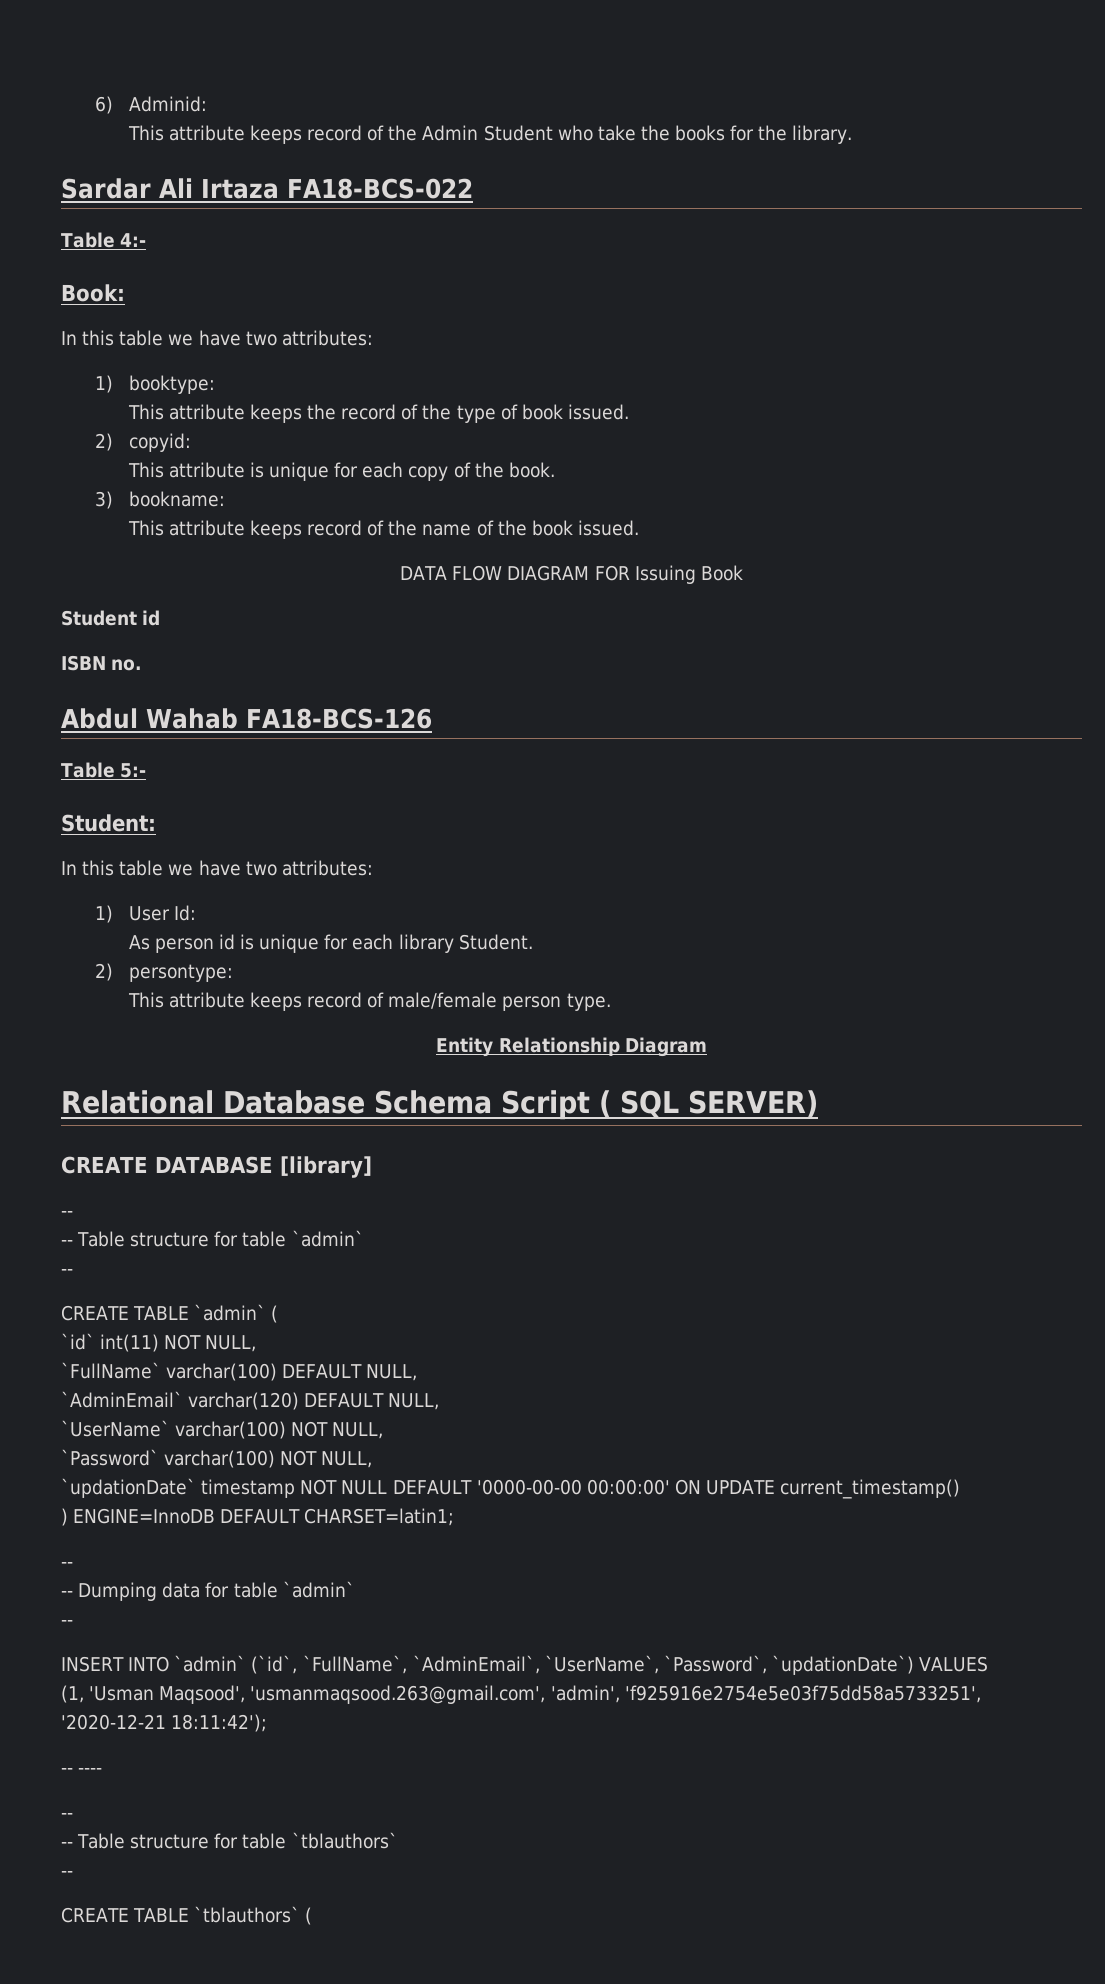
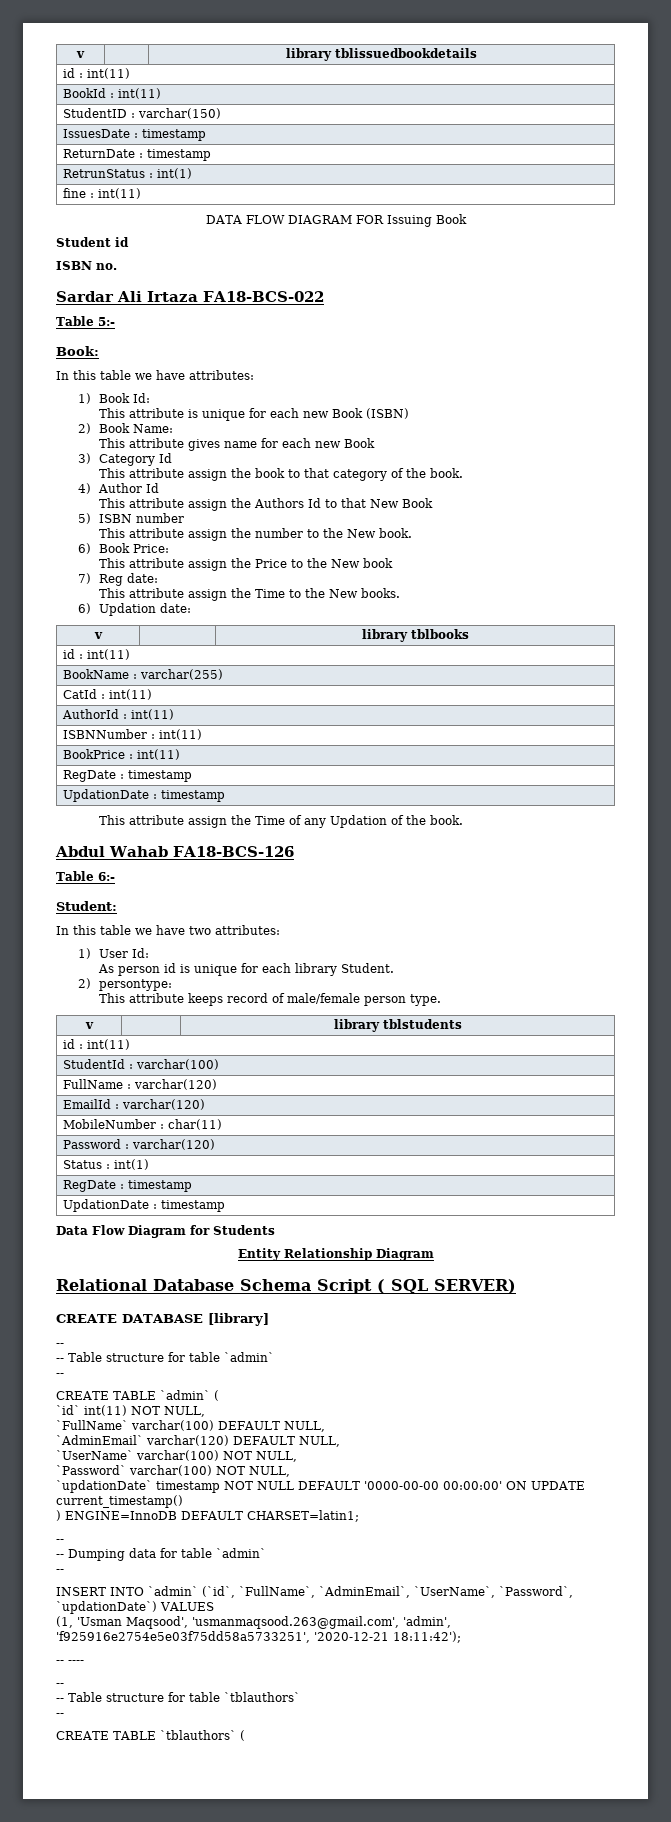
[94,96,207,114] [127,125,853,144] [61,178,473,199] [61,232,147,248] [61,284,125,302] [61,330,373,346] [94,375,215,394] [127,404,629,423] [94,433,191,452] [127,462,555,481] [94,491,225,509] [127,520,639,539] 6) Adminid: // This attribute keeps record of the Admin Student who take the books for the library. // Sardar Ali Irtaza FA18-BCS-022 // Table 4:- // Book: // In this table we have two attributes: // 1) booktype: // This attribute keeps the record of the type of book issued. // 2) copyid: // This attribute is unique for each copy of the book. // 3) bookname: // This attribute keeps record of the name of the book issued. -> [76,51,85,58] [286,48,477,61] [62,68,130,79] [62,88,161,99] [62,108,221,119] [62,129,206,141] [62,149,211,161] [62,168,192,179] [62,188,141,199] v | | library tblissuedbookdetails // id : int(11) // BookId : int(11) // StudentID : varchar(150) // IssuesDate : timestamp // ReturnDate : timestamp // RetrunStatus : int(1) // fine : int(11)
(143, 665) none -> [56,291,324,302] [56,316,115,326] [56,346,99,356] [56,370,254,380] [77,393,151,404] [99,408,410,421] [77,423,174,434] [99,438,376,451] [77,453,173,466] [99,468,464,481] [77,483,160,494] [99,498,434,511] [77,513,185,524] [99,528,413,541] [77,543,170,554] [99,558,394,571] [77,573,159,586] [99,588,401,601] [77,603,192,616] [93,632,103,639] [361,629,469,642] [62,649,130,660] [62,669,223,680] [62,689,152,700] [61,709,174,720] [62,729,202,740] [62,749,180,760] [62,770,192,782] [62,789,225,802] [99,815,464,828] // Sardar Ali Irtaza FA18-BCS-022 // Table 5:- // Book: // In this table we have attributes: // 1) Book Id: // This attribute is unique for each new Book (ISBN) // 2) Book Name: // This attribute gives name for each new Book // 3) Category Id // This attribute assign the book to that category of the book. // 4) Author Id // This attribute assign the Authors Id to that New Book // 5) ISBN number // This attribute assign the number to the New book. // 6) Book Price: // This attribute assign the Price to the New book // 7) Reg date: // This attribute assign the Time to the New books. // 6) Updation date: // v | | library tblbooks // id : int(11) // BookName : varchar(255) // CatId : int(11) // AuthorId : int(11) // ISBNNumber : int(11) // BookPrice : int(11) // RegDate : timestamp // UpdationDate : timestamp // This attribute assign the Time of any Updation of the book.
[120,763,147,778] 5:- -> [97,872,115,881] 6:-
(611, 1002) none -> [84,1022,94,1029] [333,1019,462,1032] [62,1039,130,1050] [62,1059,219,1070] [62,1079,217,1090] [62,1099,205,1110] [62,1119,222,1130] [62,1139,215,1150] [62,1159,149,1170] [62,1180,192,1192] [62,1199,225,1212] [56,1225,275,1238] // v | | library tblstudents // id : int(11) // StudentId : varchar(100) // FullName : varchar(120) // EmailId : varchar(120) // MobileNumber : char(11) // Password : varchar(120) // Status : int(1) // RegDate : timestamp // UpdationDate : timestamp // Data Flow Diagram for Students

